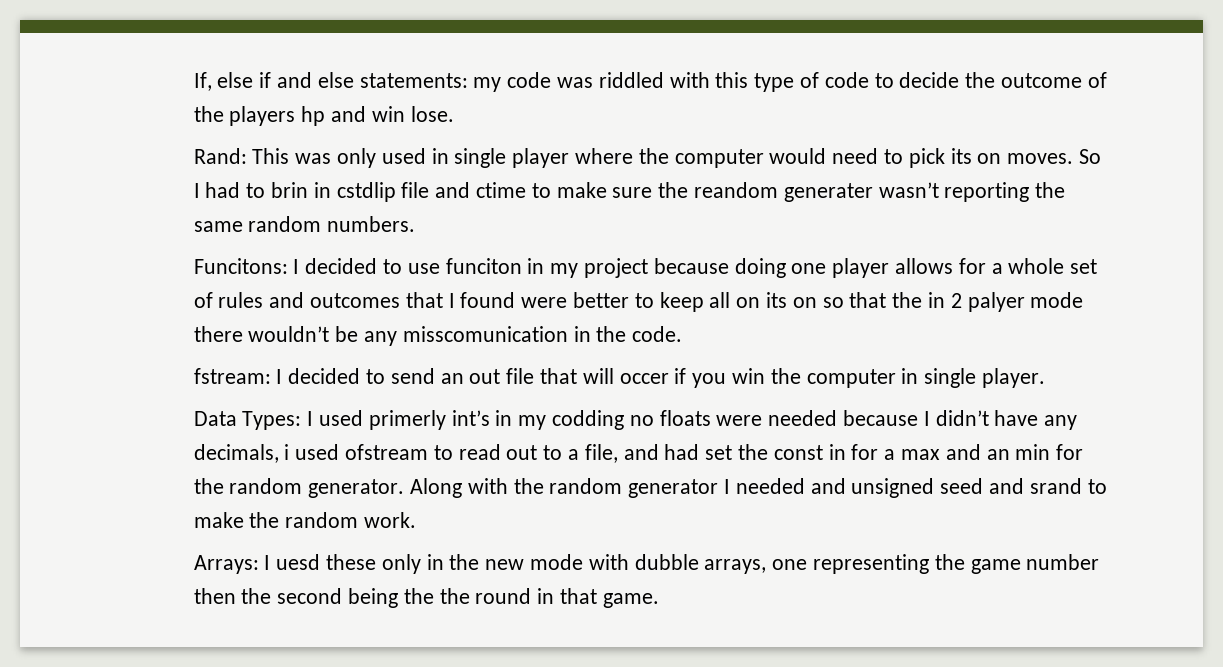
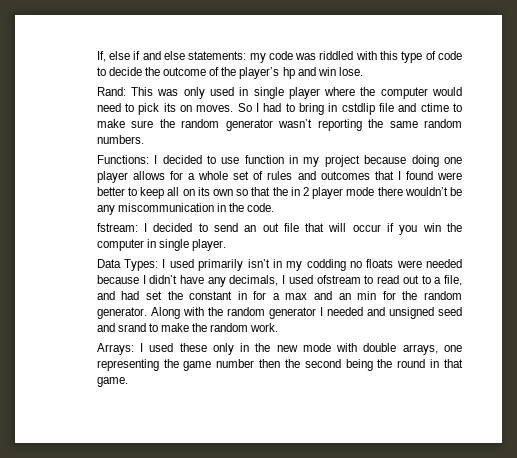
[229,106,296,126] players -> [239,67,280,79] player’s
[270,182,308,198] brin -> [299,103,325,115] bring
[694,182,873,202] reandom generater -> [181,119,273,131] random generator
[193,258,288,274] Funcitons: -> [96,155,149,164] Functions:
[445,258,522,274] funciton -> [244,155,284,164] function
[792,297,817,308] on -> [212,189,233,196] own
[967,292,1025,312] palyer -> [312,187,344,199] player
[402,326,568,342] misscomunication -> [117,203,214,212] miscommunication
[619,373,669,384] occer -> [352,224,381,232] occur
[368,410,490,430] primerly int’s -> [198,259,270,271] primarily isn’t
[284,444,290,460] i -> [282,275,286,284] I
[773,445,823,460] const -> [189,291,233,300] constant
[276,554,321,570] uesd -> [149,343,174,352] used
[634,554,699,570] dubble -> [363,343,397,352] double
[439,588,470,604] the -> (393, 363) none

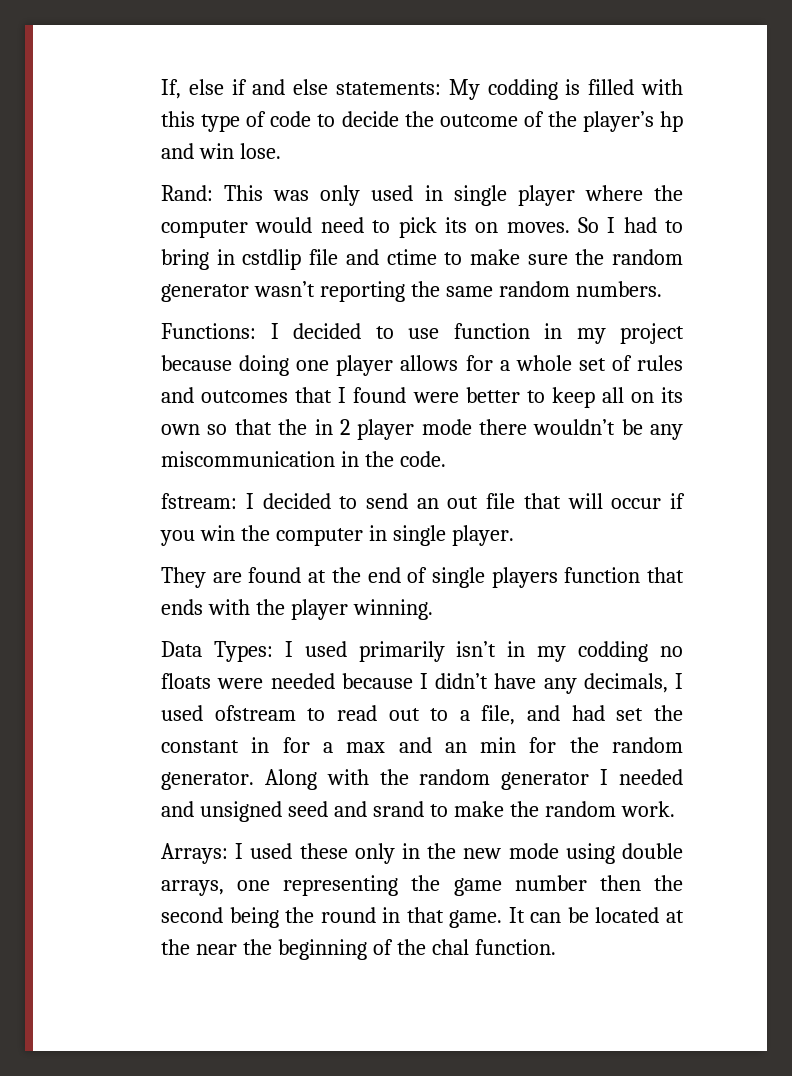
[249,51,354,63] my code was riddled -> [448,79,635,100] My codding is filled
(227, 245) none -> [161,567,684,588] [161,599,433,620] // They are found at the end of single players function that ends with the player winning.
[336,343,358,352] with -> [565,843,615,864] using
(128, 382) none -> [508,907,684,923] [161,939,556,960] It can be located at the near the beginning of the chal function.

